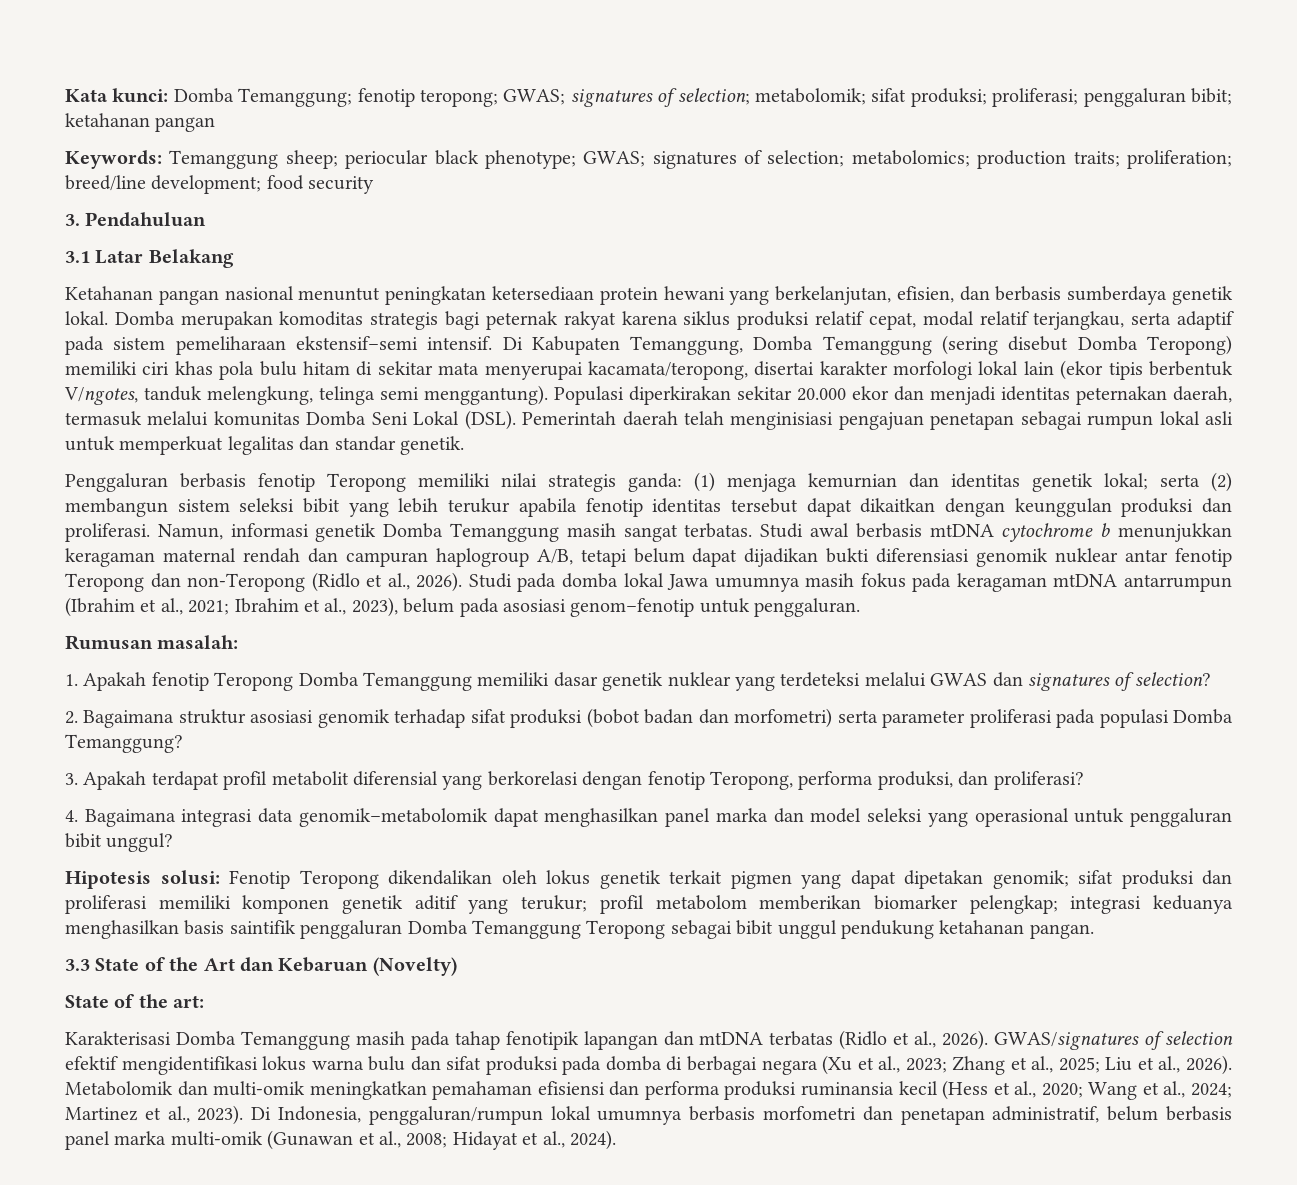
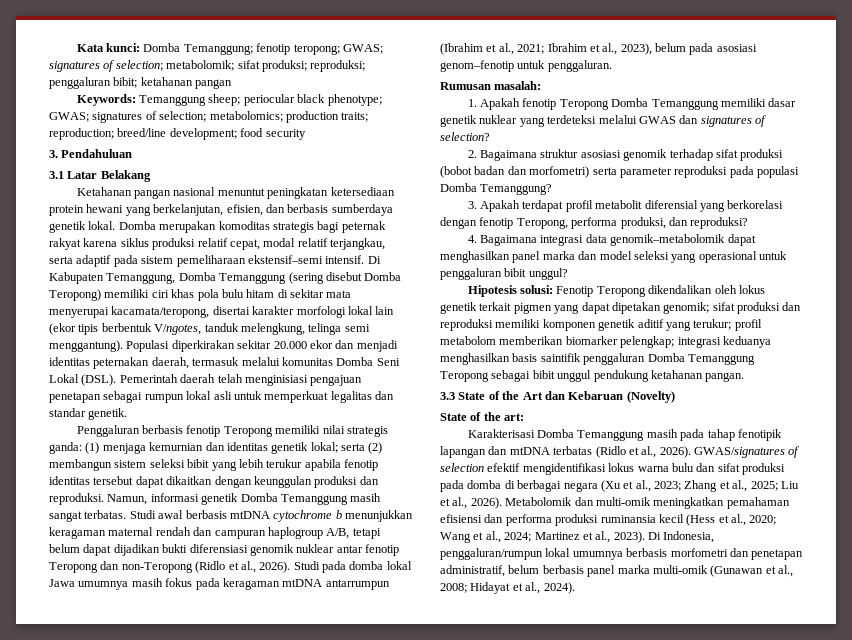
[992,88,1079,107] proliferasi; -> [310,60,366,72] reproduksi;
[1126,150,1232,169] proliferation; -> [49,128,114,140] reproduction;
[65,523,150,542] proliferasi. -> [49,493,104,505] reproduksi.
[969,709,1052,728] proliferasi -> [674,166,728,178] reproduksi
[993,771,1084,790] proliferasi? -> [690,217,749,229] reproduksi?
[65,895,147,914] proliferasi -> [440,319,493,331] reproduksi

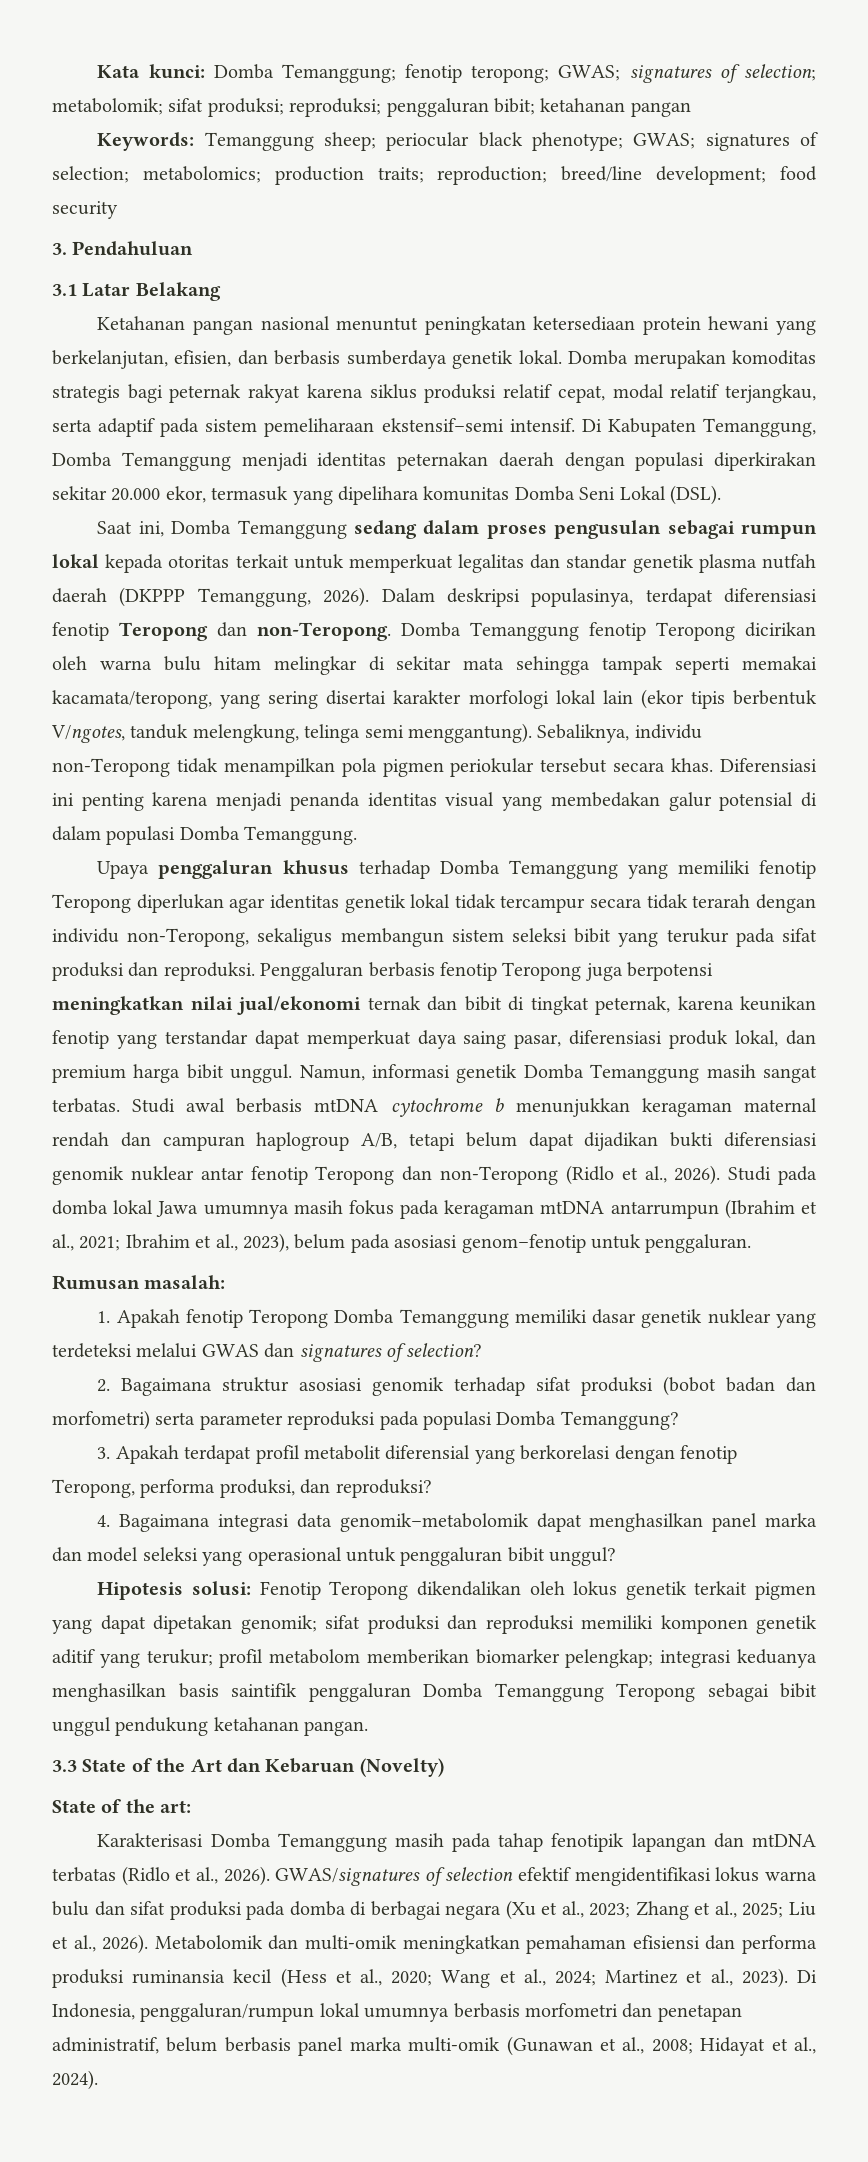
[288,272,402,284] [49,289,219,301] (sering disebut Domba Teropong) memiliki ciri khas pola -> [241,452,816,471] [52,485,721,505] [97,520,817,539] [52,554,816,573] [52,587,817,607] [52,622,816,641] [52,656,152,670] menjadi identitas peternakan daerah dengan populasi diperkirakan sekitar 20.000 ekor, termasuk yang dipelihara komunitas Domba Seni Lokal (DSL). // Saat ini, Domba Temanggung sedang dalam proses pengusulan sebagai rumpun lokal kepada otoritas terkait untuk memperkuat legalitas dan standar genetik plasma nutfah daerah (DKPPP Temanggung, 2026). Dalam deskripsi populasinya, terdapat diferensiasi fenotip Teropong dan non-Teropong. Domba Temanggung fenotip Teropong dicirikan oleh warna
(275, 293) none -> [273,656,357,675] melingkar
[49,306,210,318] menyerupai kacamata/teropong, -> [516,656,817,675] [52,690,319,709] sehingga tampak seperti memakai kacamata/teropong, yang sering
[126,340,398,352] [49,357,400,369] [49,374,363,386] [49,391,394,403] [49,408,128,420] [76,425,388,437] [49,442,383,454] Populasi diperkirakan sekitar 20.000 ekor dan menjadi identitas peternakan daerah, termasuk melalui komunitas Domba Seni Lokal (DSL). Pemerintah daerah telah menginisiasi pengajuan penetapan sebagai rumpun lokal asli untuk memperkuat legalitas dan standar genetik. // Penggaluran berbasis fenotip Teropong memiliki nilai strategis ganda: (1) menjaga kemurnian dan identitas genetik lokal; serta (2) -> [537,724,702,743] [52,758,818,777] [52,792,818,811] [52,826,358,845] [97,860,817,879] [52,894,816,913] [52,928,333,947] Sebaliknya, individu non-Teropong tidak menampilkan pola pigmen periokular tersebut secara khas. Diferensiasi ini penting karena menjadi penanda identitas visual yang membedakan galur potensial di dalam populasi Domba Temanggung. // Upaya penggaluran khusus terhadap Domba Temanggung yang memiliki fenotip Teropong diperlukan agar identitas genetik lokal tidak tercampur secara tidak terarah dengan individu non-Teropong, sekaligus
[238,459,378,471] [49,476,379,488] [49,493,104,505] lebih terukur apabila fenotip identitas tersebut dapat dikaitkan dengan keunggulan produksi dan reproduksi. -> [666,928,818,947] [52,962,714,981] [52,996,816,1015] [52,1030,816,1049] [52,1064,293,1083] terukur pada sifat produksi dan reproduksi. Penggaluran berbasis fenotip Teropong juga berpotensi meningkatkan nilai jual/ekonomi ternak dan bibit di tingkat peternak, karena keunikan fenotip yang terstandar dapat memperkuat daya saing pasar, diferensiasi produk lokal, dan premium harga bibit unggul.

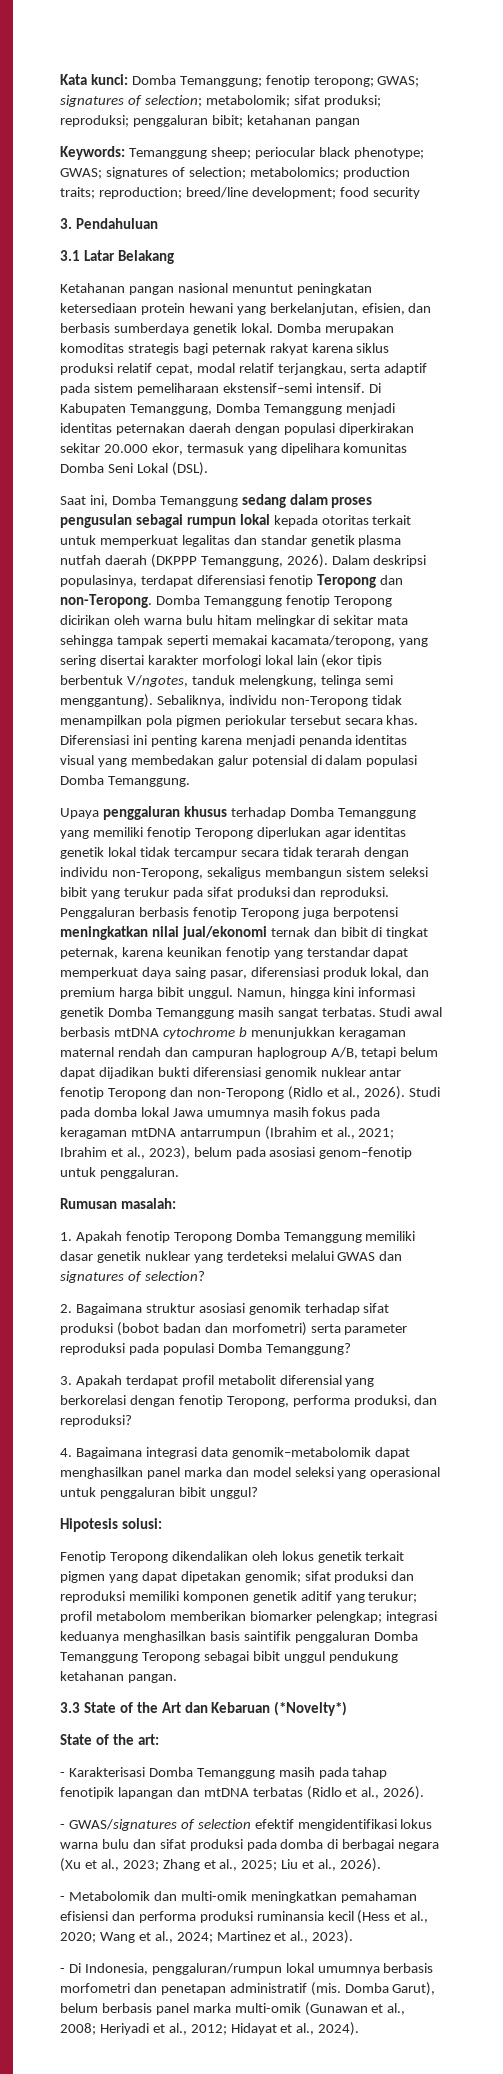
(365, 1073) none -> [289,987,355,999] hingga kini
(252, 1588) none -> (162, 1523) //
[359,1758,444,1777] (Novelty) -> [274,1701,348,1716] (*Novelty*)
(192, 1806) none -> [60,1772,65,1777] -
(270, 1876) none -> [60,1824,65,1829] // -
(149, 1944) none -> [60,1896,65,1901] // -
(788, 1978) none -> [60,1968,65,1973] // -
[52,2037,159,2054] administratif, -> [229,1982,436,1996] administratif (mis. Domba Garut),
(693, 2046) none -> [99,2023,227,2035] Heriyadi et al., 2012;

